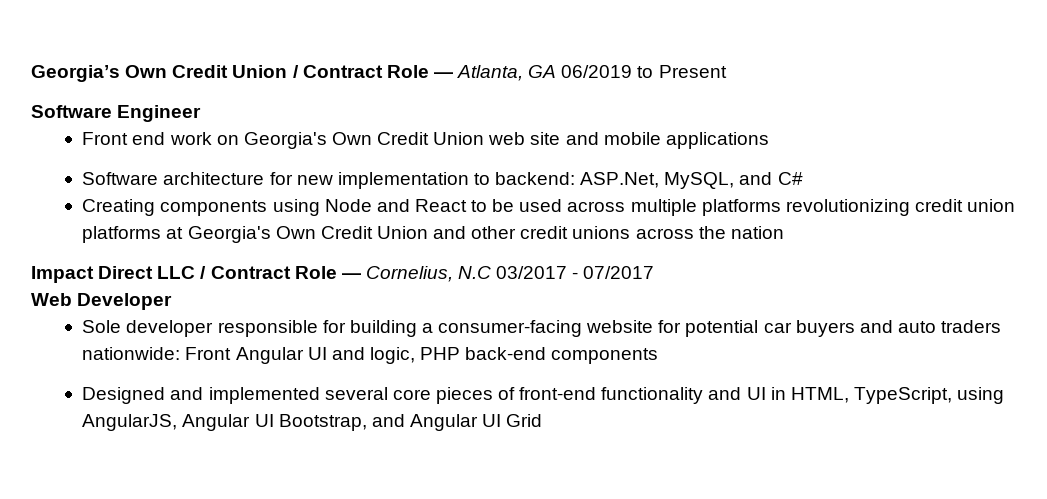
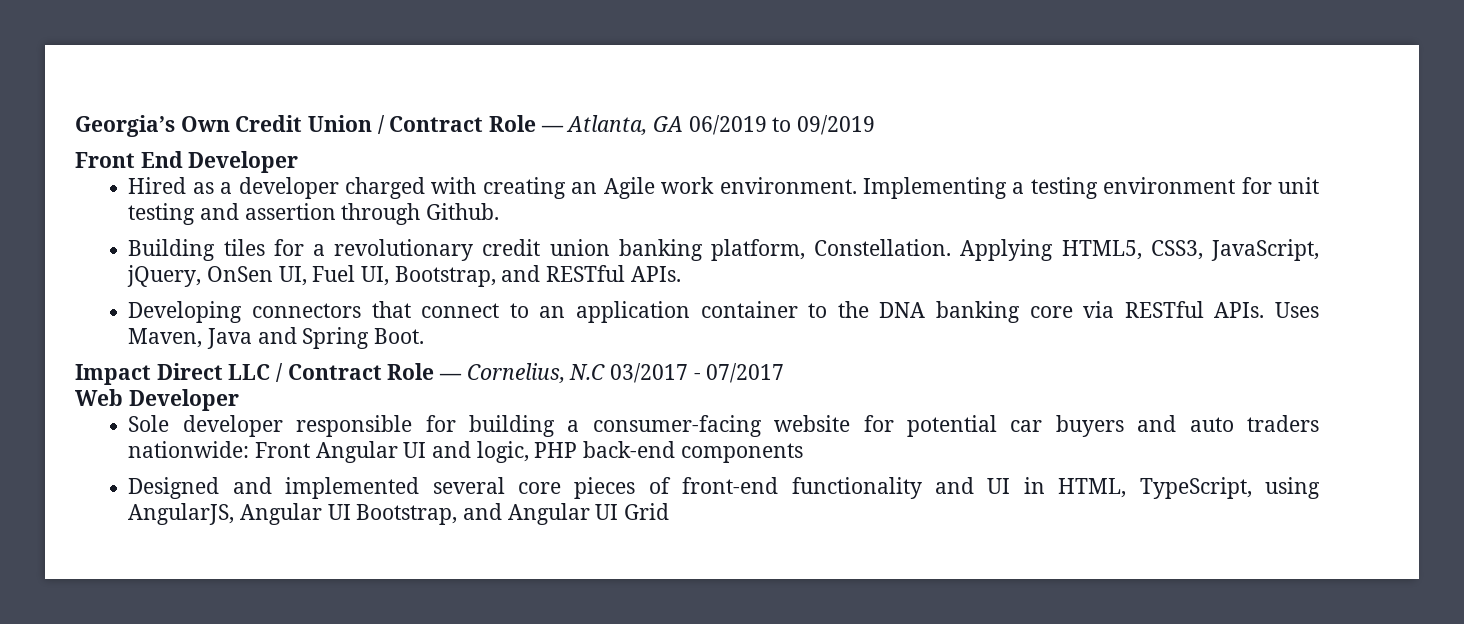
[658,65,727,78] [31,105,202,122] [82,132,769,149] [82,172,803,189] [82,199,1016,216] [82,226,784,243] Present // Software Engineer // Front end work on Georgia's Own Credit Union web site and mobile applications // Software architecture for new implementation to backend: ASP.Net, MySQL, and C# // Creating components using Node and React to be used across multiple platforms revolutionizing credit union platforms at Georgia's Own Credit Union and other credit unions across the nation -> [797,115,876,135] [75,151,299,173] [128,177,1319,199] [128,203,500,225] [128,239,1320,261] [127,265,681,287] [128,301,1319,323] [128,327,425,349] 09/2019 // Front End Developer // Hired as a developer charged with creating an Agile work environment. Implementing a testing environment for unit testing and assertion through Github. // Building tiles for a revolutionary credit union banking platform, Constellation. Applying HTML5, CSS3, JavaScript, jQuery, OnSen UI, Fuel UI, Bootstrap, and RESTful APIs. // Developing connectors that connect to an application container to the DNA banking core via RESTful APIs. Uses Maven, Java and Spring Boot.

